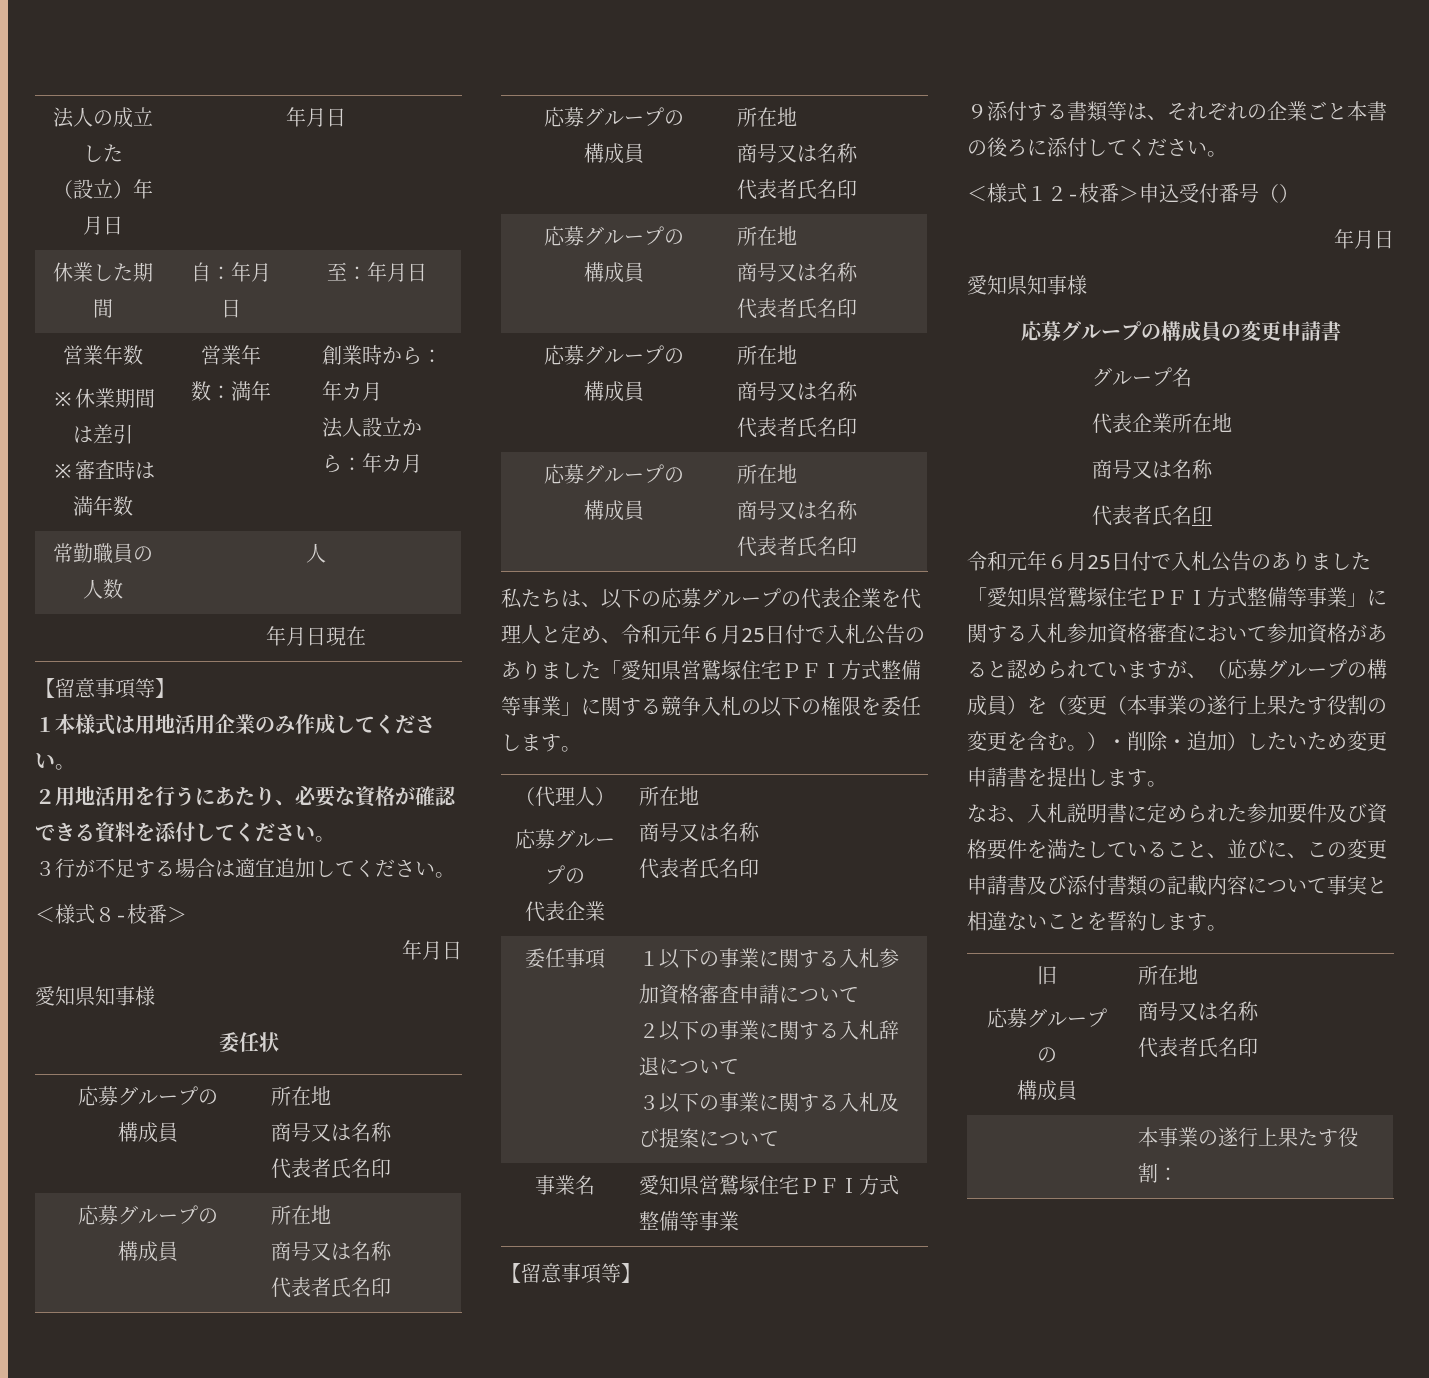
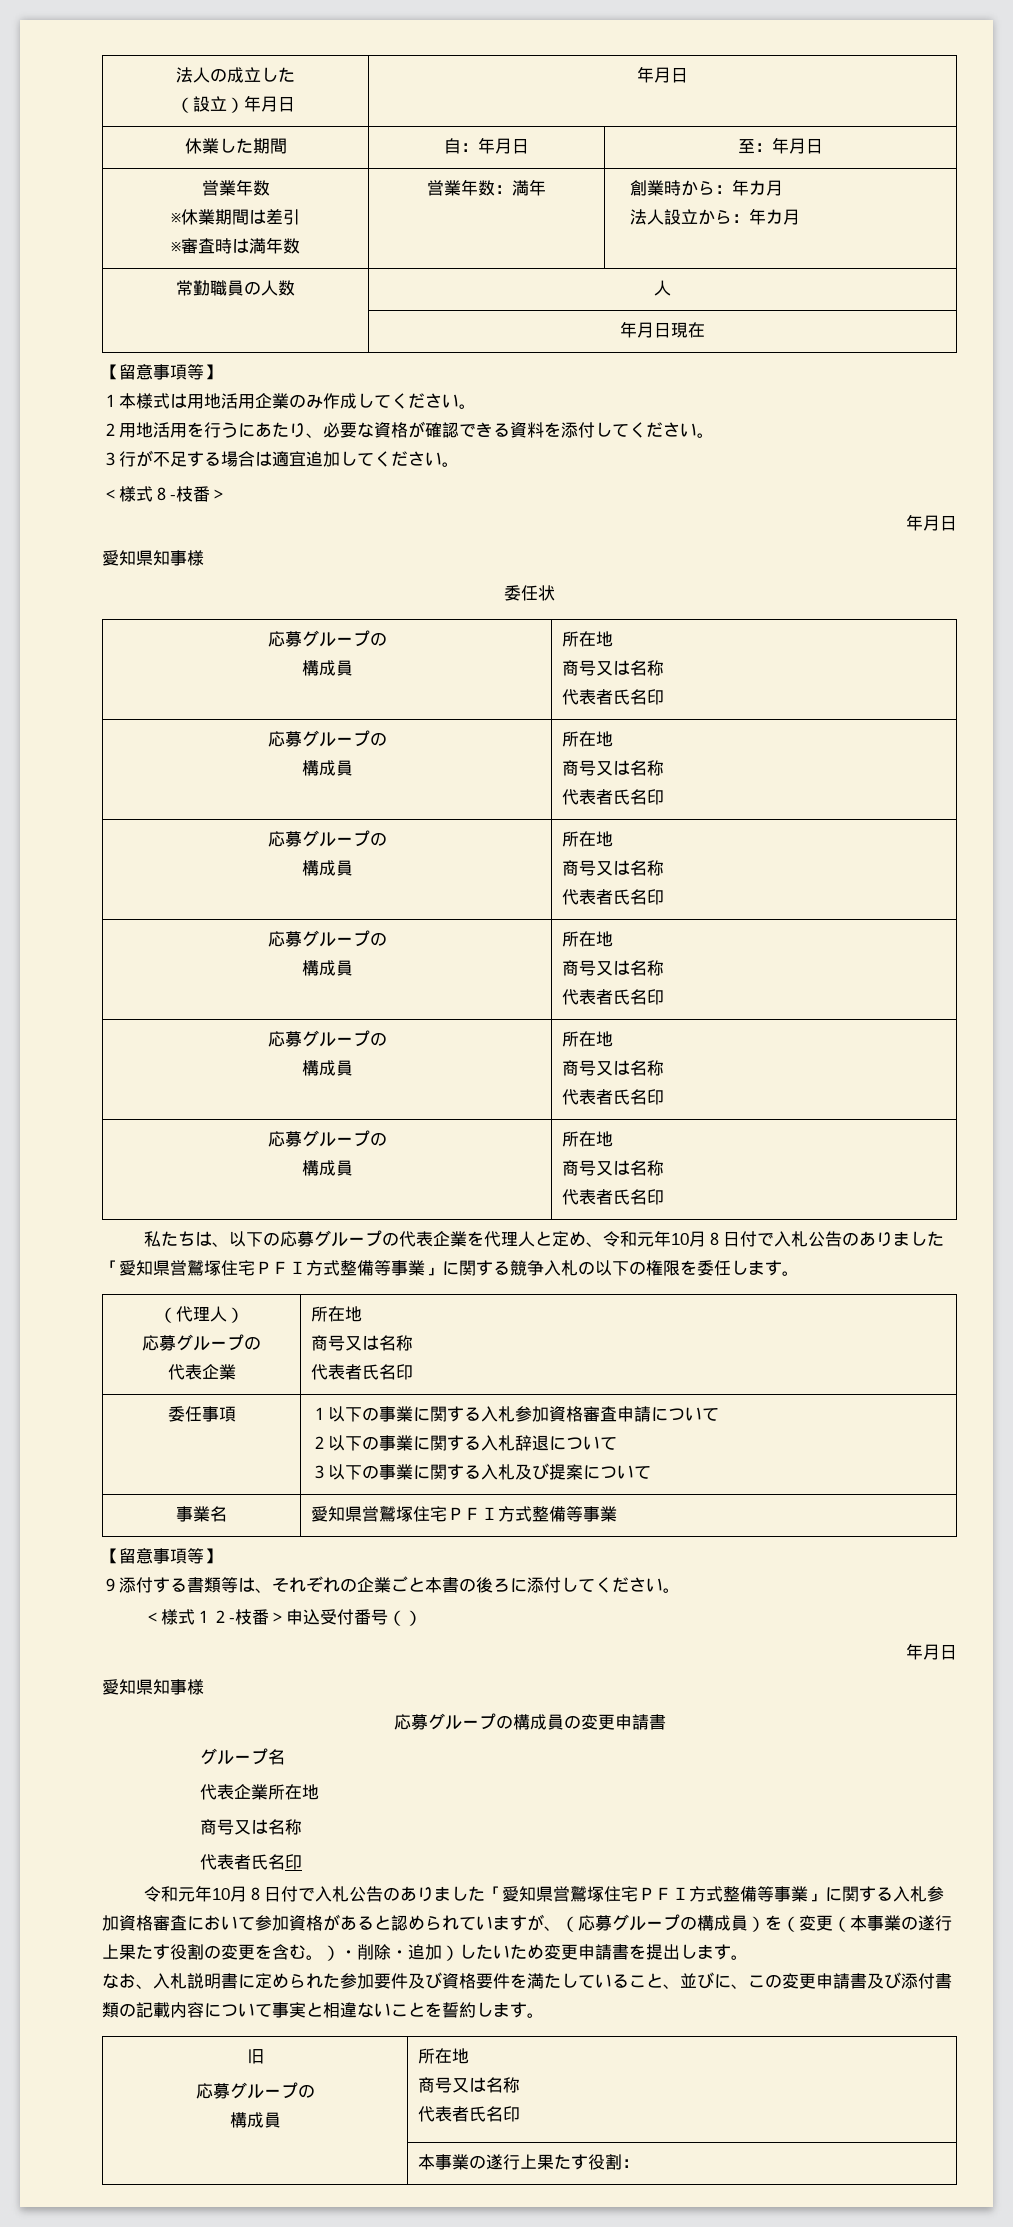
[701,625,765,644] ６月25 -> [671,1231,724,1247] 10月８
[1047,552,1111,571] ６月25 -> [212,1886,265,1902] 10月８

